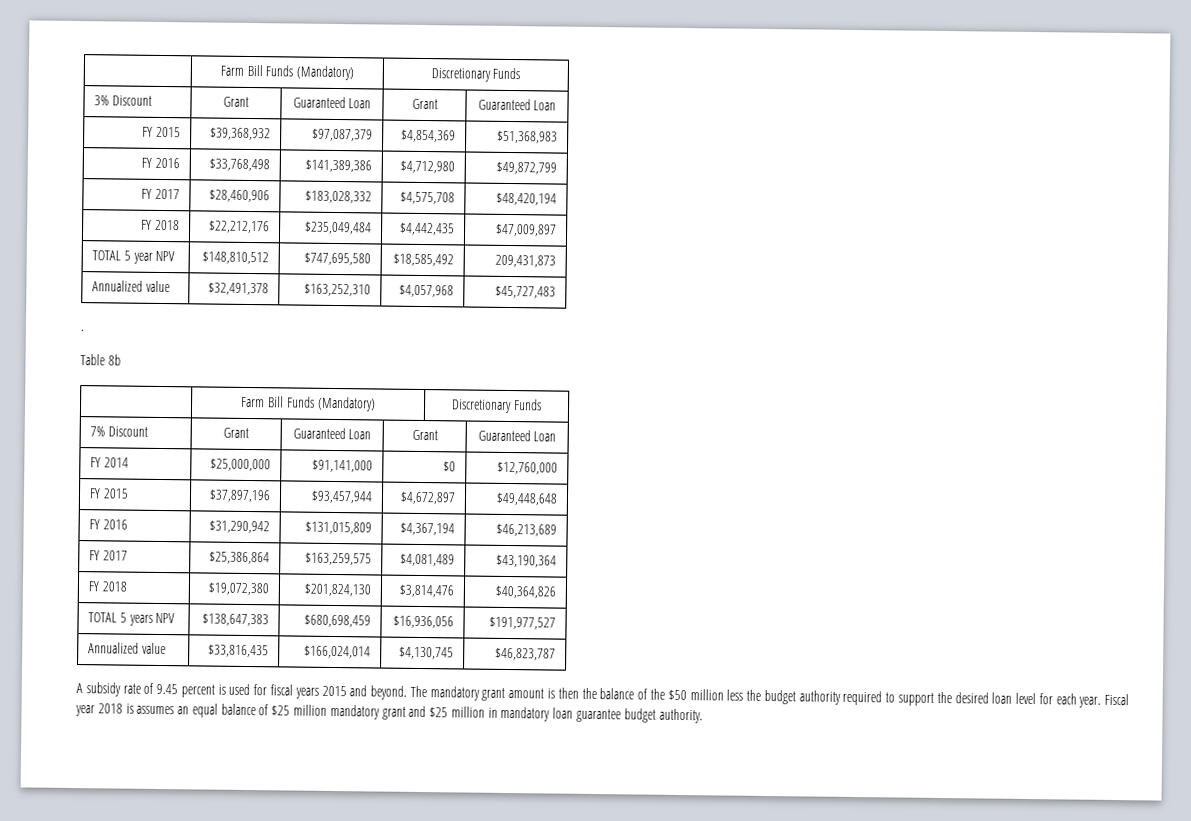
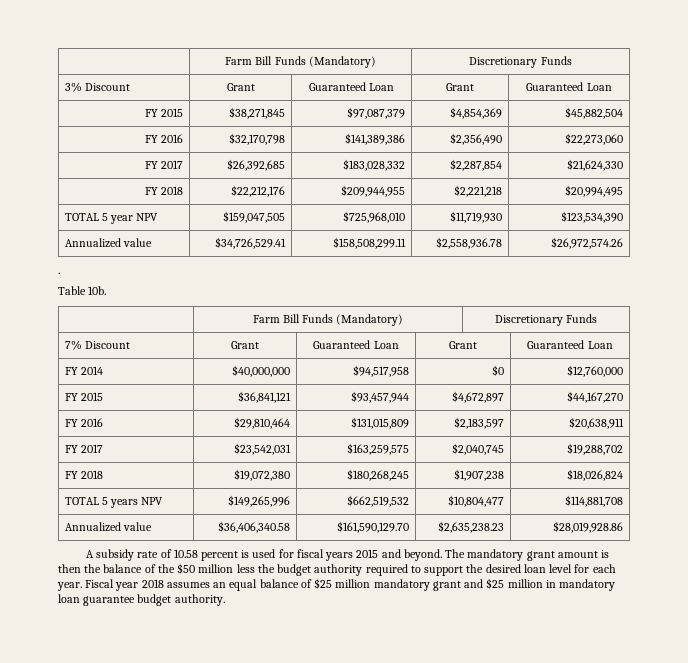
[209,127,271,141] $39,368,932 -> [229,107,286,119] $38,271,845
[496,130,558,144] [141,157,180,169] [208,158,270,172] $51,368,983 // FY 2016 | $33,768,498 -> [565,107,624,119] [145,134,184,143] [229,133,286,145] $45,882,504 // FY 2016 | $32,170,798
[399,160,455,174] [495,161,557,175] [141,188,180,200] [208,189,270,203] $4,712,980 | $49,872,799 // FY 2017 | $28,460,906 -> [450,133,503,145] [565,133,624,145] [145,160,184,169] [227,159,286,171] $2,356,490 | $22,273,060 // FY 2017 | $26,392,685
[399,191,455,205] [495,192,557,206] $4,575,708 | $48,420,194 -> [450,159,503,171] [567,159,624,171] $2,287,854 | $21,624,330
[304,221,372,235] [399,222,455,236] [495,223,557,237] $235,049,484 | $4,442,435 | $47,009,897 -> [341,185,406,197] [454,185,503,197] [565,185,624,197] $209,944,955 | $2,221,218 | $20,994,495
[201,251,269,265] [303,252,371,266] [392,253,454,267] [494,254,556,268] [92,280,170,293] [207,282,269,296] [303,283,371,297] [398,284,454,298] [494,285,556,299] $148,810,512 | $747,695,580 | $18,585,492 | 209,431,873 // Annualized value | $32,491,378 | $163,252,310 | $4,057,968 | $45,727,483 -> [223,211,286,223] [343,211,406,223] [450,211,503,223] [561,211,624,223] [64,238,152,248] [215,237,287,249] [333,237,407,249] [436,237,503,249] [551,237,624,249] $159,047,505 | $725,968,010 | $11,719,930 | $123,534,390 // Annualized value | $34,726,529.41 | $158,508,299.11 | $2,558,936.78 | $26,972,574.26
[107,354,121,366] 8b -> [88,286,107,295] 10b.
[209,458,271,472] [311,459,373,473] $25,000,000 | $91,141,000 -> [232,365,291,377] [353,365,410,377] $40,000,000 | $94,517,958
[208,489,271,503] $37,897,196 -> [238,391,292,403] $36,841,121
[495,492,558,506] [89,519,128,530] [208,520,270,534] $49,448,648 // FY 2016 | $31,290,942 -> [567,391,624,403] [64,418,103,427] [234,417,291,429] $44,167,270 // FY 2016 | $29,810,464
[399,522,455,536] [495,523,557,537] [89,550,128,561] [208,551,270,565] $4,367,194 | $46,213,689 // FY 2017 | $25,386,864 -> [454,417,505,429] [569,417,625,429] [64,444,103,453] [234,443,292,455] $2,183,597 | $20,638,911 // FY 2017 | $23,542,031
[399,553,455,567] [495,554,557,568] $4,081,489 | $43,190,364 -> [452,443,505,455] [567,443,624,455] $2,040,745 | $19,288,702
[303,583,371,597] [398,584,454,598] [494,585,556,599] $201,824,130 | $3,814,476 | $40,364,826 -> [347,469,410,481] [454,469,505,481] [567,469,624,481] $180,268,245 | $1,907,238 | $18,026,824
[201,613,269,627] [303,614,371,628] [392,615,454,629] [488,616,556,630] [88,642,166,655] [207,644,269,658] [303,645,371,659] [398,646,454,660] [494,647,556,661] $138,647,383 | $680,698,459 | $16,936,056 | $191,977,527 // Annualized value | $33,816,435 | $166,024,014 | $4,130,745 | $46,823,787 -> [228,495,291,507] [347,495,410,507] [448,495,505,507] [565,495,624,507] [64,522,152,532] [218,521,291,533] [337,521,410,533] [438,521,505,533] [553,521,624,533] $149,265,996 | $662,519,532 | $10,804,477 | $114,881,708 // Annualized value | $36,406,340.58 | $161,590,129.70 | $2,635,238.23 | $28,019,928.86
[156,683,179,695] 9.45 -> [173,549,198,558] 10.58
[125,703,134,714] is -> (164, 583) none

